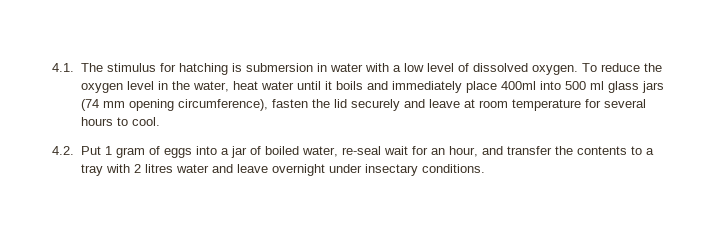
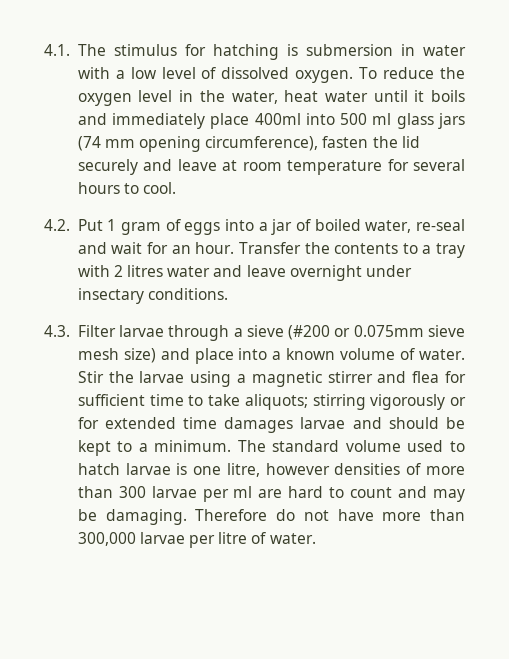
(381, 150) none -> [77,242,107,254] and
[448,146,552,157] hour, and transfer -> [195,242,301,254] hour. Transfer
(485, 168) none -> [44,325,465,341] [77,348,466,364] [77,371,466,387] [77,394,466,410] [77,417,466,433] [77,440,465,456] [77,463,465,477] [77,486,466,502] [77,509,465,525] [77,532,316,548] // 4.3. Filter larvae through a sieve (#200 or 0.075mm sieve mesh size) and place into a known volume of water. Stir the larvae using a magnetic stirrer and flea for sufficient time to take aliquots; stirring vigorously or for extended time damages larvae and should be kept to a minimum. The standard volume used to hatch larvae is one litre, however densities of more than 300 larvae per ml are hard to count and may be damaging. Therefore do not have more than 300,000 larvae per litre of water.

